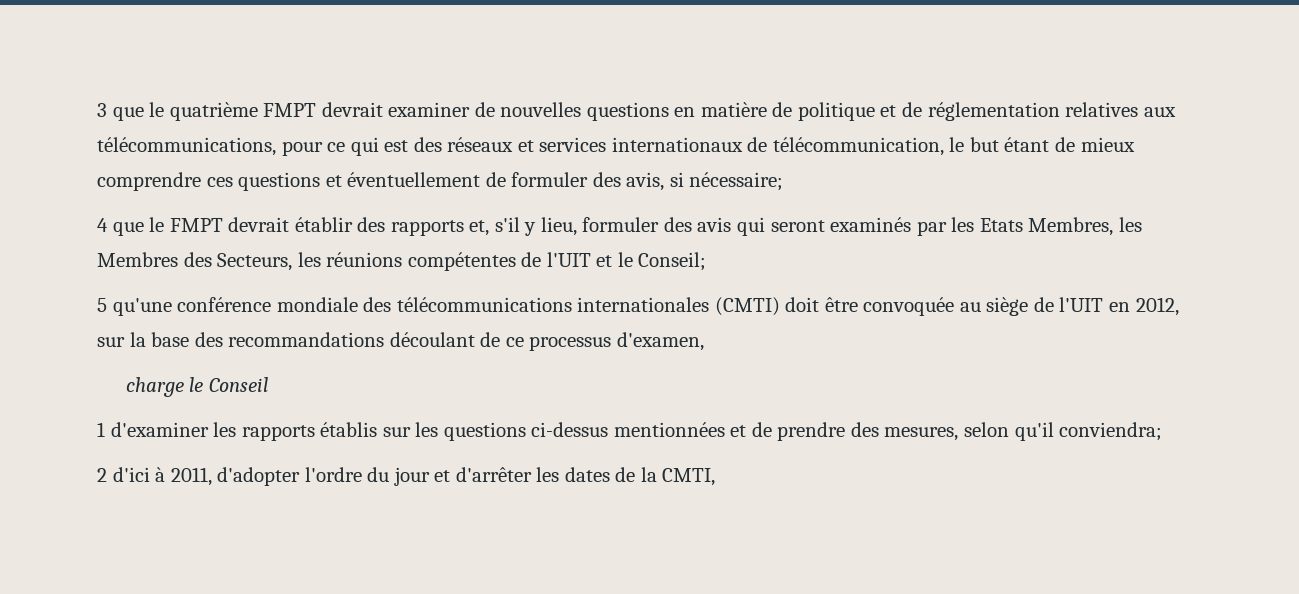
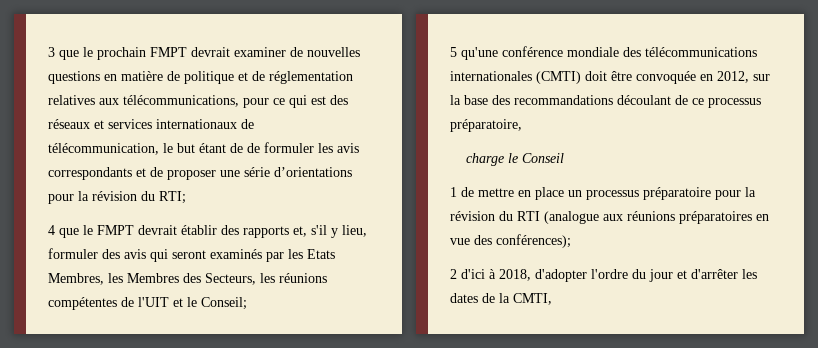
[169,102,258,121] quatrième -> [97,47,146,60] prochain
[1080,137,1135,152] [97,172,784,191] mieux comprendre ces questions et éventuellement de formuler des avis, si nécessaire; -> [247,142,359,153] [48,167,352,180] [48,191,186,204] de formuler les avis correspondants et de proposer une série d’orientations pour la révision du RTI;
[959,297,1104,316] au siège de l'UIT -> (696, 77) none
[616,332,704,351] d'examen, -> [450,119,522,132] préparatoire,
[110,422,1163,441] d'examiner les rapports établis sur les questions ci-dessus mentionnées et de prendre des mesures, selon qu'il conviendra; -> [461,187,756,200] [450,211,769,224] [450,234,571,248] de mettre en place un processus préparatoire pour la révision du RTI (analogue aux réunions préparatoires en vue des conférences);
[170,467,212,486] 2011, -> [499,269,531,281] 2018,

